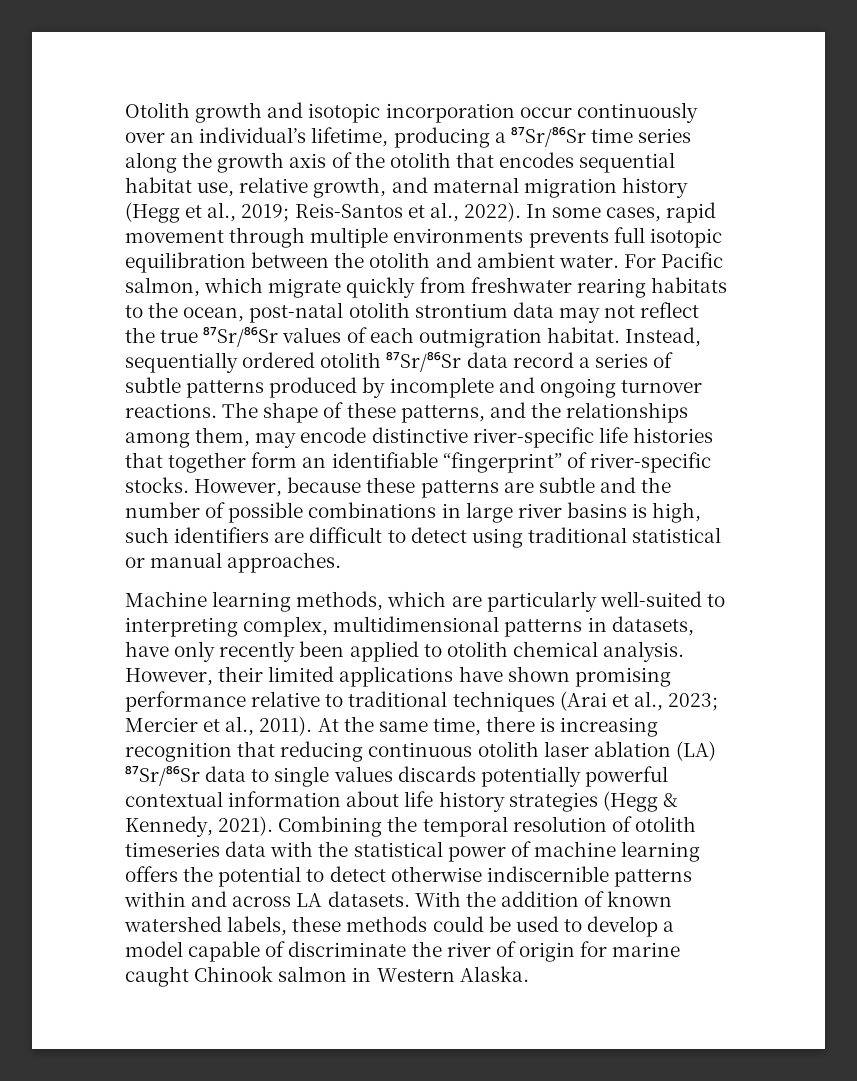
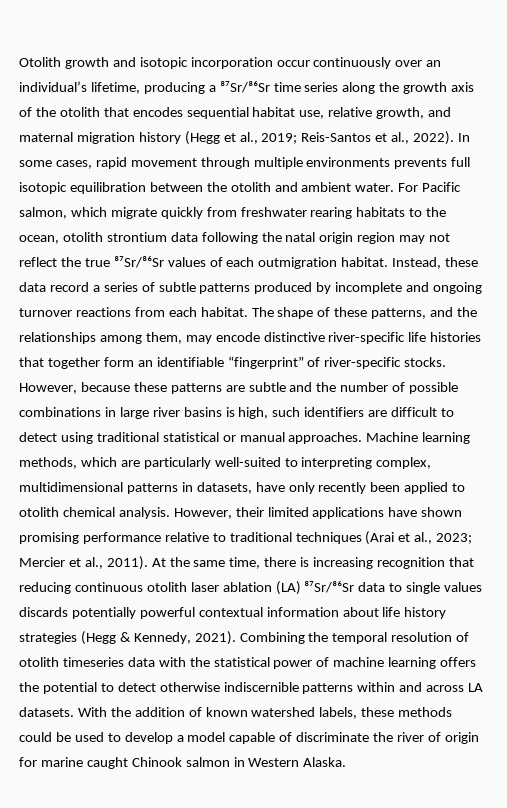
[249,302,344,323] post-natal -> (59, 239) none
(554, 310) none -> [201,232,396,244] following the natal origin region
[125,352,462,373] sequentially ordered otolith ⁸⁷Sr/⁸⁶Sr -> [445,257,479,267] these
[125,403,217,418] reactions. -> [75,307,248,317] reactions from each habitat.
(342, 562) // -> (363, 438) none

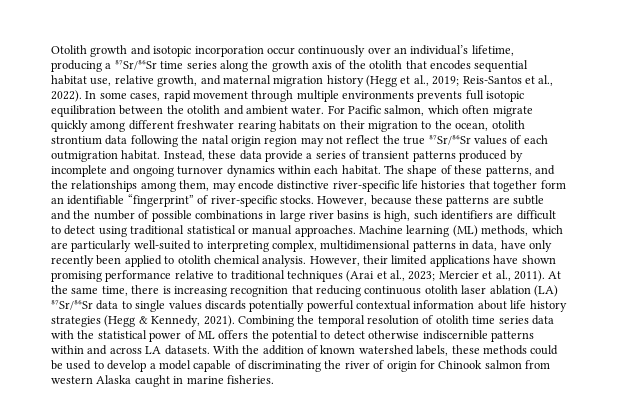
(107, 212) none -> [462,105,490,114] often
[206,207,237,217] from -> [90,120,174,132] among different
(406, 212) none -> [323,120,418,132] on their migration
[49,282,89,292] record -> [264,150,303,162] provide
[158,282,196,292] subtle -> [362,151,410,159] transient
[75,307,165,317] reactions from -> [226,165,311,177] dynamics within
(471, 438) none -> [452,225,478,237] (ML)
[196,482,252,494] datasets, -> [472,240,498,251] data,
[62,657,124,667] timeseries -> [472,316,529,324] time series
[333,657,437,669] machine learning -> [197,331,215,339] ML
[296,732,370,742] discriminate -> [248,360,321,372] discriminating
[40,757,347,769] marine caught Chinook salmon in Western Alaska. -> [438,360,550,369] [51,375,274,387] Chinook salmon from western Alaska caught in marine fisheries.

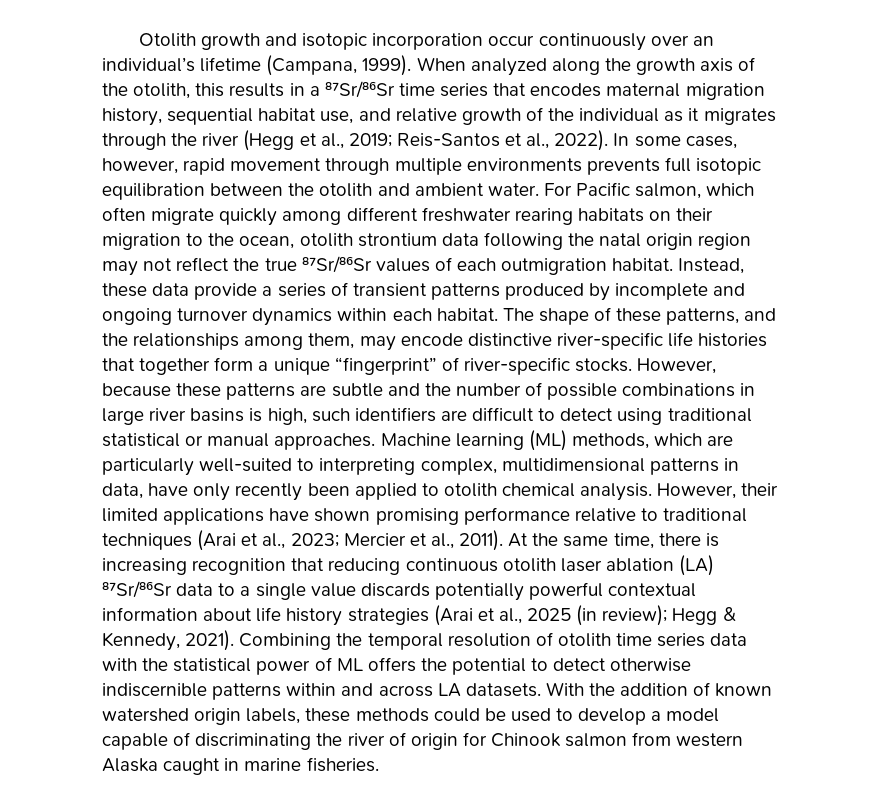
[471,45,514,56] [51,60,217,72] lifetime, producing a ⁸⁷Sr/⁸⁶Sr time series -> [200,55,547,76] lifetime (Campana, 1999). When analyzed
[369,60,529,72] [51,75,364,87] otolith that encodes sequential habitat use, relative growth, and maternal migration history -> [133,81,765,100] [102,107,776,126] [102,133,240,150] otolith, this results in a ⁸⁷Sr/⁸⁶Sr time series that encodes maternal migration history, sequential habitat use, and relative growth of the individual as it migrates through the river
(161, 97) none -> [102,158,178,174] however,
[51,195,125,205] an identifiable -> [258,358,330,375] a unique
[135,300,202,312] single values -> [240,583,356,600] a single value
[104,315,136,327] (Hegg -> [433,605,718,626] (Arai et al., 2025 (in review); Hegg
(414, 350) none -> [194,708,242,725] origin

